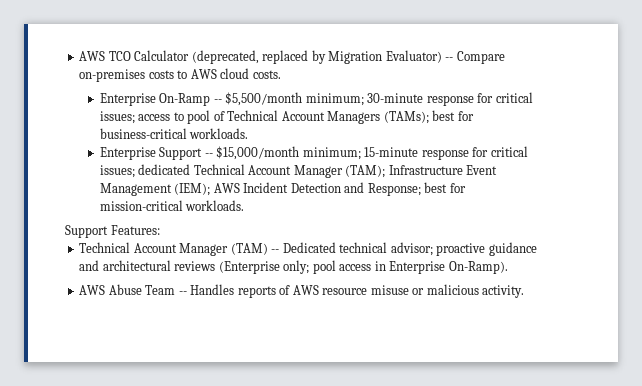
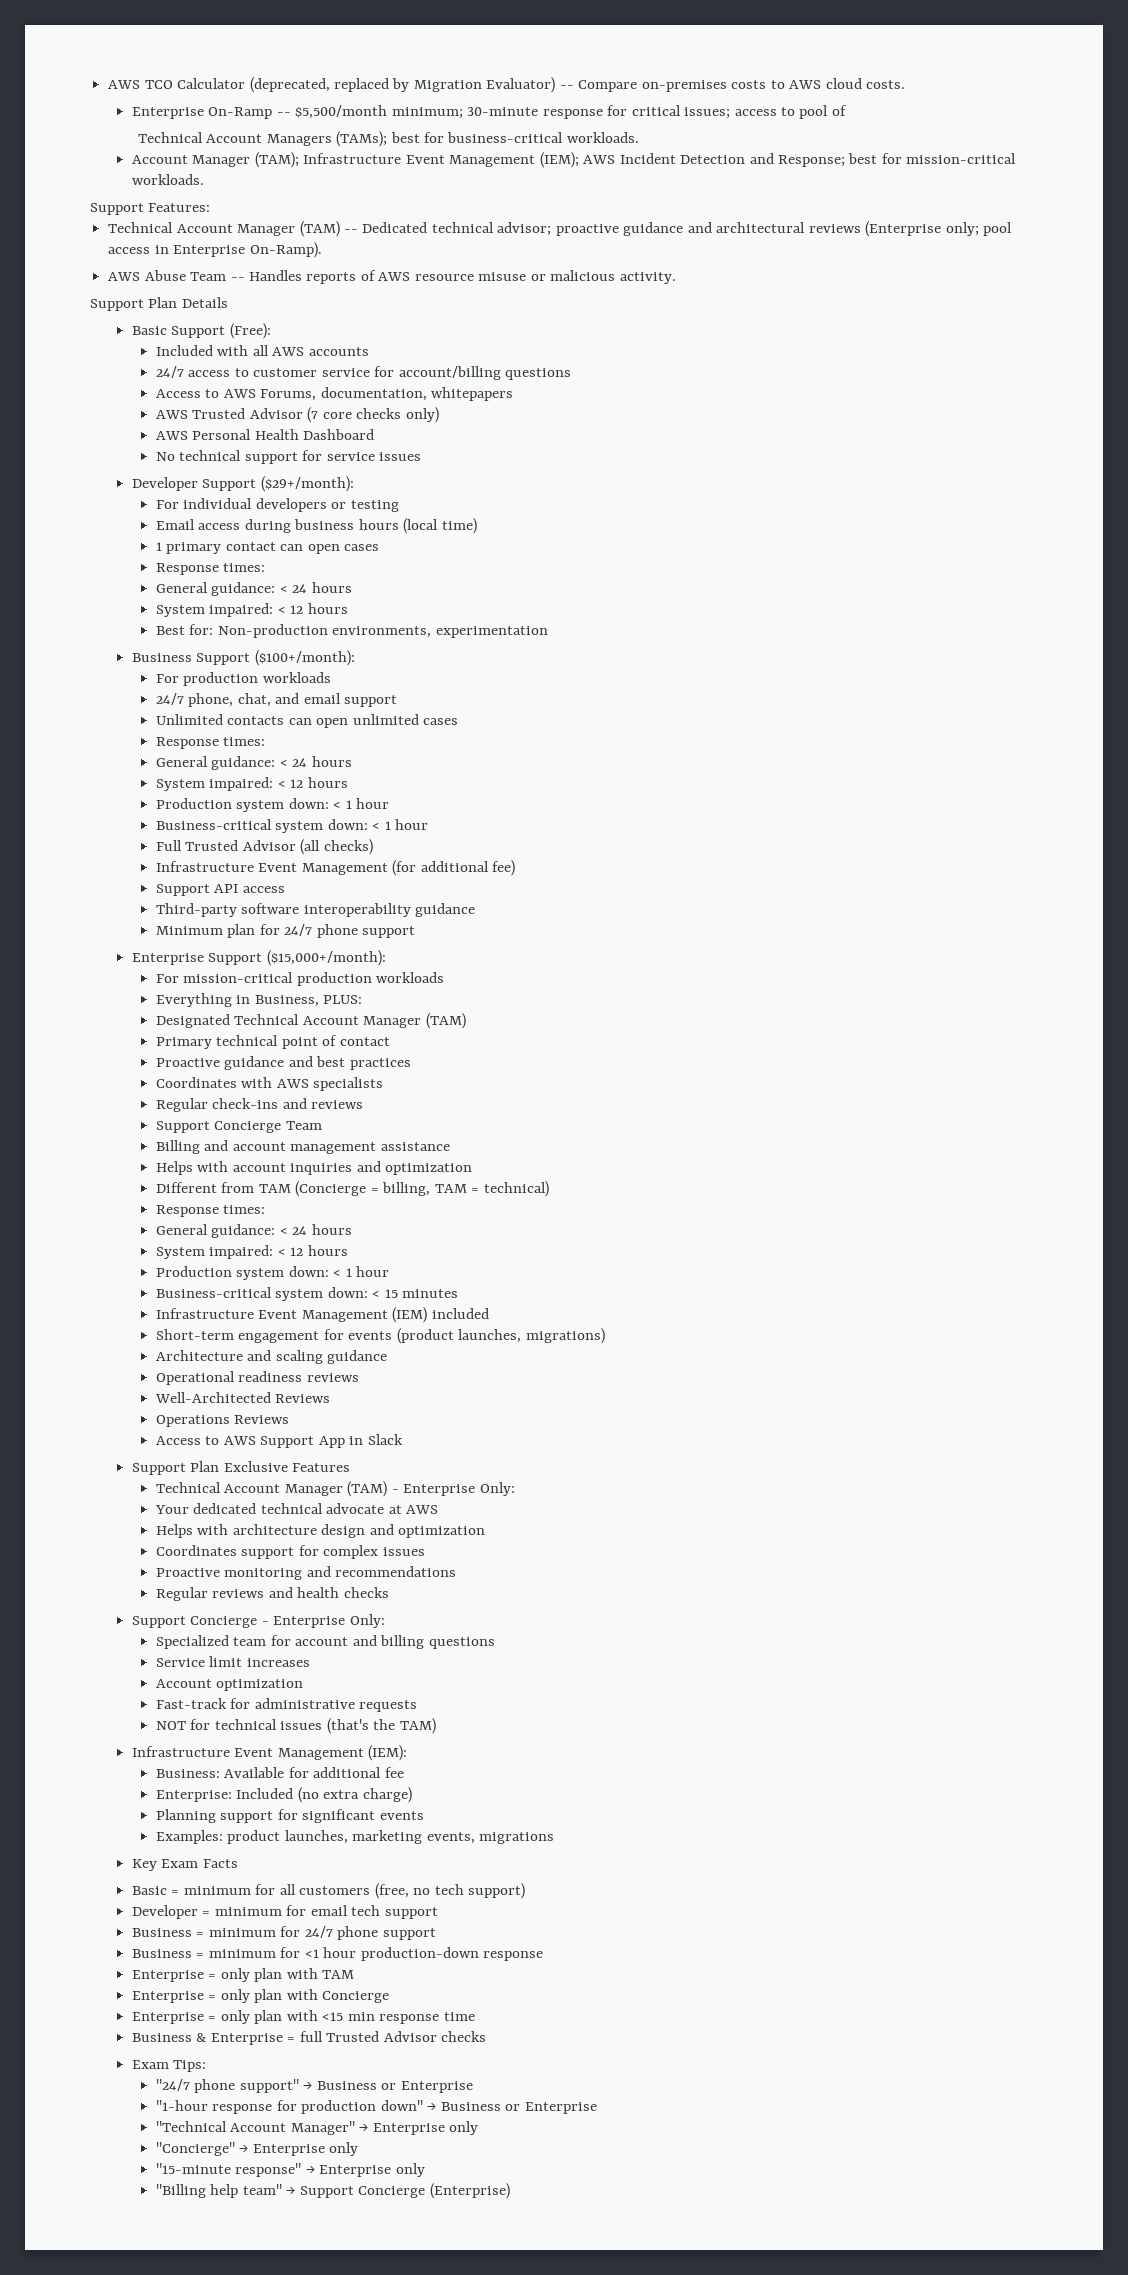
(225, 116) none -> (847, 110) //
[99,146,528,160] [99,164,245,178] Enterprise Support -- $15,000/month minimum; 15-minute response for critical issues; dedicated Technical -> (639, 137) none
(525, 291) none -> [90,297,228,311] [132,323,271,339] [155,345,369,356] [155,366,572,380] [155,387,514,401] [155,407,439,423] [155,429,375,440] [155,450,422,464] [132,476,354,492] [155,498,399,512] [155,518,477,534] [155,542,380,554] [155,563,266,575] [155,582,352,596] [155,603,348,617] [155,624,548,638] [132,650,355,666] [155,672,331,686] [155,693,398,707] [155,714,459,728] [155,737,266,749] [155,756,352,770] [155,777,348,791] [155,798,390,812] [155,819,429,833] [155,839,373,855] [155,860,516,876] [155,884,285,896] [155,903,476,917] [155,924,416,938] [132,950,386,966] [155,972,445,986] [155,993,363,1007] [155,1013,466,1029] [155,1035,390,1049] [155,1056,411,1070] [155,1077,384,1091] [155,1098,364,1112] [155,1121,322,1133] [155,1140,450,1154] [155,1161,473,1175] [155,1181,549,1197] [155,1205,266,1217] [155,1224,352,1238] [155,1245,348,1259] [155,1266,390,1280] [155,1287,459,1301] [155,1307,489,1323] [155,1328,605,1344] [155,1350,388,1364] [155,1371,359,1385] [154,1392,331,1403] [155,1415,290,1427] [155,1434,403,1448] [132,1461,351,1475] [155,1481,515,1497] [154,1503,439,1514] [155,1524,486,1538] [155,1545,425,1559] [155,1566,457,1580] [155,1587,389,1601] [132,1614,385,1628] [155,1635,495,1649] [155,1656,310,1667] [155,1679,304,1691] [155,1698,418,1712] [155,1718,436,1734] [132,1745,408,1761] [155,1767,404,1778] [155,1787,412,1803] [155,1809,424,1823] [155,1830,555,1844] [132,1859,238,1871] [132,1883,526,1899] [132,1905,438,1919] [132,1926,436,1940] [132,1947,544,1961] [132,1968,355,1982] [132,1989,390,2003] [132,2010,475,2024] [132,2031,487,2045] [132,2060,207,2072] [155,2079,473,2093] [155,2100,597,2114] [155,2121,479,2135] [155,2142,359,2156] [155,2163,425,2177] [155,2183,510,2199] // Support Plan Details // Basic Support (Free): // Included with all AWS accounts // 24/7 access to customer service for account/billing questions // Access to AWS Forums, documentation, whitepapers // AWS Trusted Advisor (7 core checks only) // AWS Personal Health Dashboard // No technical support for service issues // Developer Support ($29+/month): // For individual developers or testing // Email access during business hours (local time) // 1 primary contact can open cases // Response times: // General guidance: < 24 hours // System impaired: < 12 hours // Best for: Non-production environments, experimentation // Business Support ($100+/month): // For production workloads // 24/7 phone, chat, and email support // Unlimited contacts can open unlimited cases // Response times: // General guidance: < 24 hours // System impaired: < 12 hours // Production system down: < 1 hour // Business-critical system down: < 1 hour // Full Trusted Advisor (all checks) // Infrastructure Event Management (for additional fee) // Support API access // Third-party software interoperability guidance // Minimum plan for 24/7 phone support // Enterprise Support ($15,000+/month): // For mission-critical production workloads // Everything in Business, PLUS: // Designated Technical Account Manager (TAM) // Primary technical point of contact // Proactive guidance and best practices // Coordinates with AWS specialists // Regular check-ins and reviews // Support Concierge Team // Billing and account management assistance // Helps with account inquiries and optimization // Different from TAM (Concierge = billing, TAM = technical) // Response times: // General guidance: < 24 hours // System impaired: < 12 hours // Production system down: < 1 hour // Business-critical system down: < 15 minutes // Infrastructure Event Management (IEM) included // Short-term engagement for events (product launches, migrations) // Architecture and scaling guidance // Operational readiness reviews // Well-Architected Reviews // Operations Reviews // Access to AWS Support App in Slack // Support Plan Exclusive Features // Technical Account Manager (TAM) - Enterprise Only: // Your dedicated technical advocate at AWS // Helps with architecture design and optimization // Coordinates support for complex issues // Proactive monitoring and recommendations // Regular reviews and health checks // Support Concierge - Enterprise Only: // Specialized team for account and billing questions // Service limit increases // Account optimization // Fast-track for administrative requests // NOT for technical issues (that's the TAM) // Infrastructure Event Management (IEM): // Business: Available for additional fee // Enterprise: Included (no extra charge) // Planning support for significant events // Examples: product launches, marketing events, migrations // Key Exam Facts // Basic = minimum for all customers (free, no tech support) // Developer = minimum for email tech support // Business = minimum for 24/7 phone support // Business = minimum for <1 hour production-down response // Enterprise = only plan with TAM // Enterprise = only plan with Concierge // Enterprise = only plan with <15 min response time // Business & Enterprise = full Trusted Advisor checks // Exam Tips: // "24/7 phone support" → Business or Enterprise // "1-hour response for production down" → Business or Enterprise // "Technical Account Manager" → Enterprise only // "Concierge" → Enterprise only // "15-minute response" → Enterprise only // "Billing help team" → Support Concierge (Enterprise)

